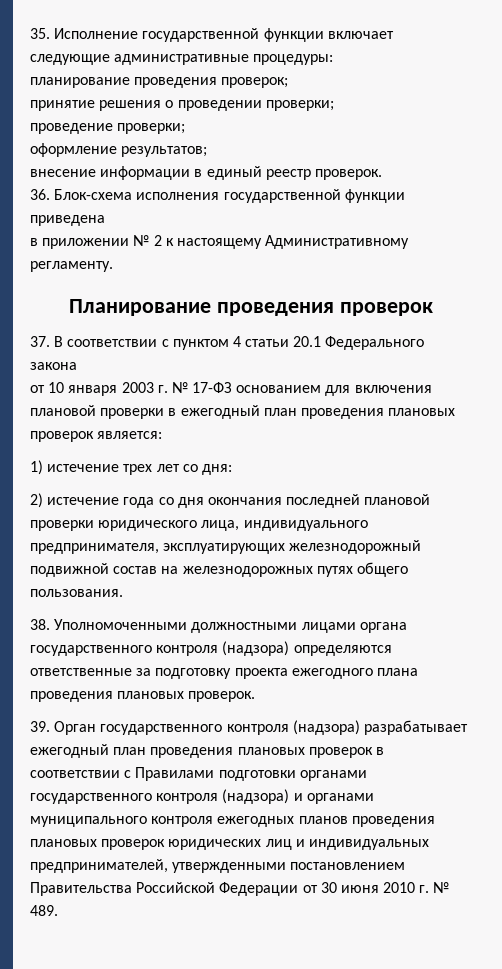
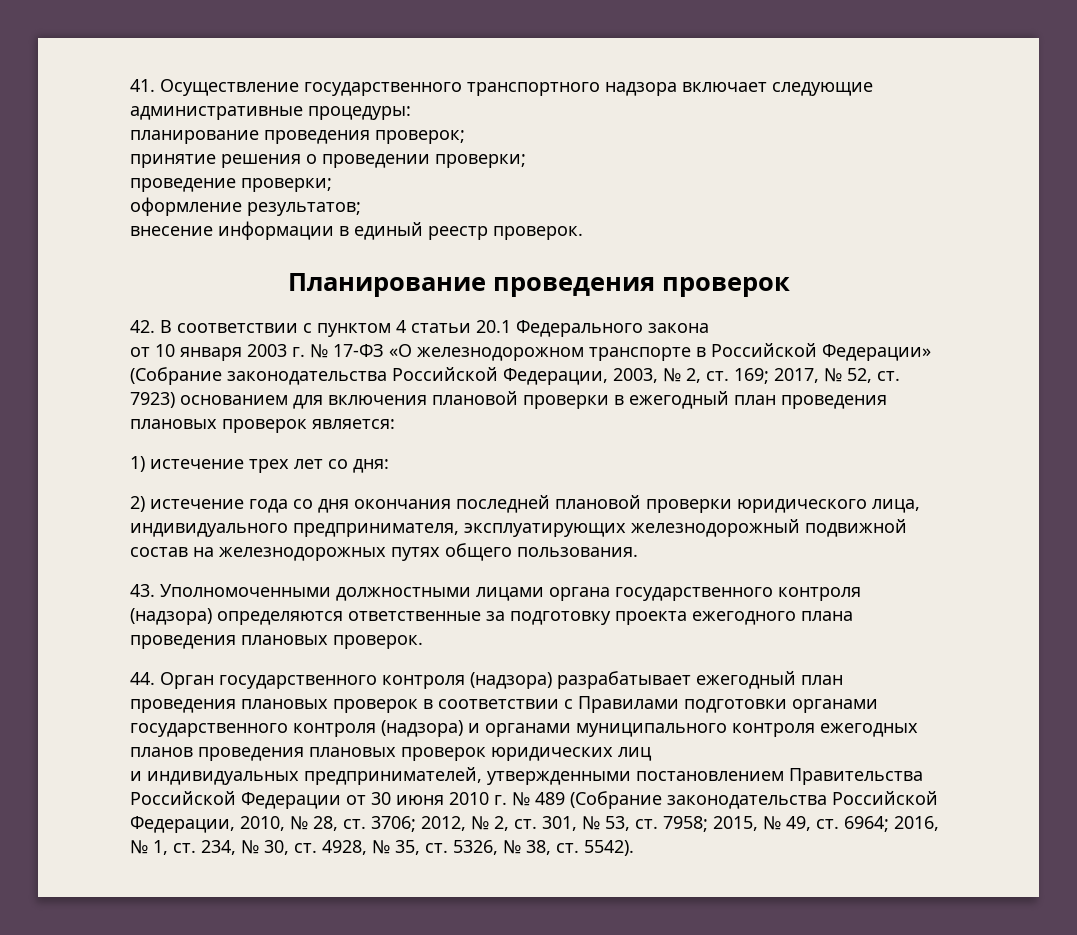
[30,28,324,42] 35. Исполнение государственной функции -> [130,79,677,96] 41. Осуществление государственного транспортного надзора
[30,189,405,203] [30,215,105,226] [30,235,410,249] [30,261,113,272] // 36. Блок-схема исполнения государственной функции приведена // в приложении № 2 к настоящему Административному регламенту. -> (583, 233) none
[30,336,50,347] 37. -> [130,320,155,333] 42.
(233, 387) none -> [389,343,931,361] [130,367,900,385] [130,392,175,408] «О железнодорожном транспорте в Российской Федерации» (Собрание законодательства Российской Федерации, 2003, № 2, ст. 169; 2017, № 52, ст. 7923)
[30,619,50,630] 38. -> [130,584,155,597] 43.
[30,721,50,732] 39. -> [130,672,155,685] 44.
(292, 844) none -> (652, 754) //
[30,905,58,916] 489. -> [535,791,938,809] [130,816,939,833] [130,840,634,856] 489 (Собрание законодательства Российской Федерации, 2010, № 28, ст. 3706; 2012, № 2, ст. 301, № 53, ст. 7958; 2015, № 49, ст. 6964; 2016, № 1, ст. 234, № 30, ст. 4928, № 35, ст. 5326, № 38, ст. 5542).

